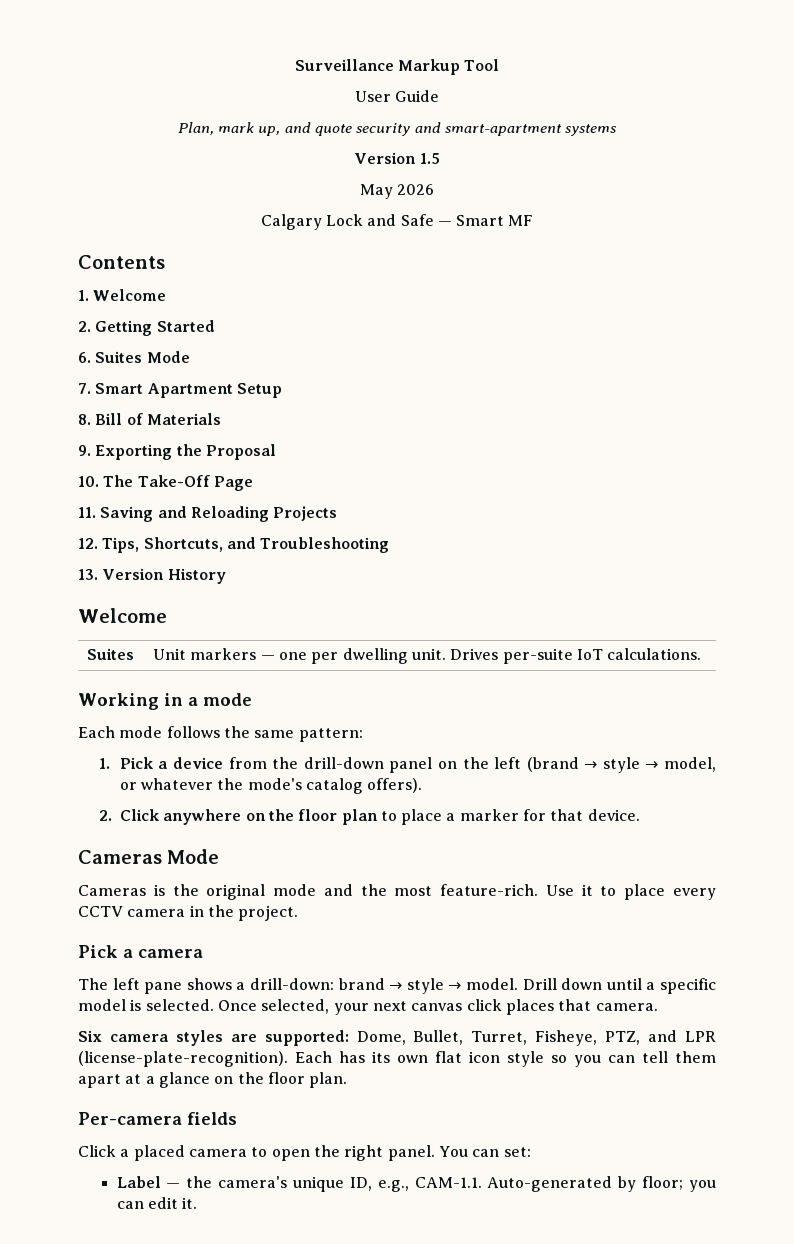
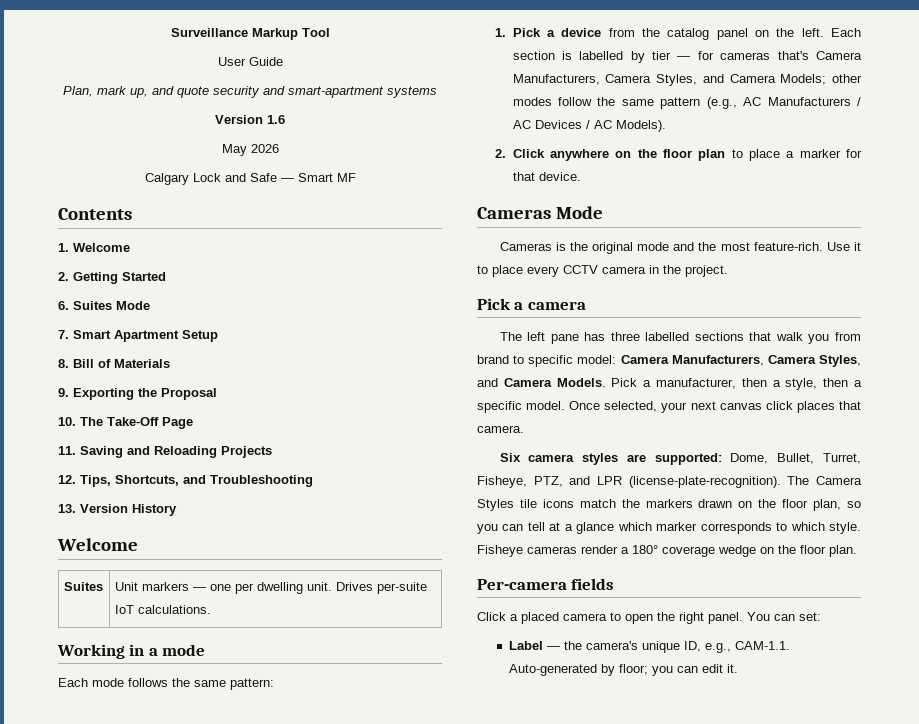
[419,153,440,164] 1.5 -> [267,115,285,124] 1.6
[303,757,384,769] drill-down -> [667,28,710,40] catalog
[494,757,717,773] [119,778,423,794] left (brand → style → model, or whatever the mode's catalog offers). -> [801,28,861,37] [512,51,862,63] [512,74,862,86] [512,97,861,109] [512,120,666,132] left. Each section is labelled by tier — for cameras that's Camera Manufacturers, Camera Styles, and Camera Models; other modes follow the same pattern (e.g., AC Manufacturers / AC Devices / AC Models).
[186,978,717,994] [78,999,214,1011] shows a drill-down: brand → style → model. Drill down until a specific model is selected. -> [584,332,861,344] [477,355,861,367] [477,378,862,390] [477,401,566,413] has three labelled sections that walk you from brand to specific model: Camera Manufacturers, Camera Styles, and Camera Models. Pick a manufacturer, then a style, then a specific model.
[295,1051,544,1067] Each has its own flat icon style -> [787,476,862,485] [477,499,842,511] The Camera Styles tile icons match the markers drawn on the floor plan,
[675,1051,716,1063] [78,1074,121,1088] them apart -> (545, 526) none
(210, 1080) none -> [617,522,861,534] [477,545,756,557] which marker corresponds to which style. Fisheye cameras render a 180° coverage wedge

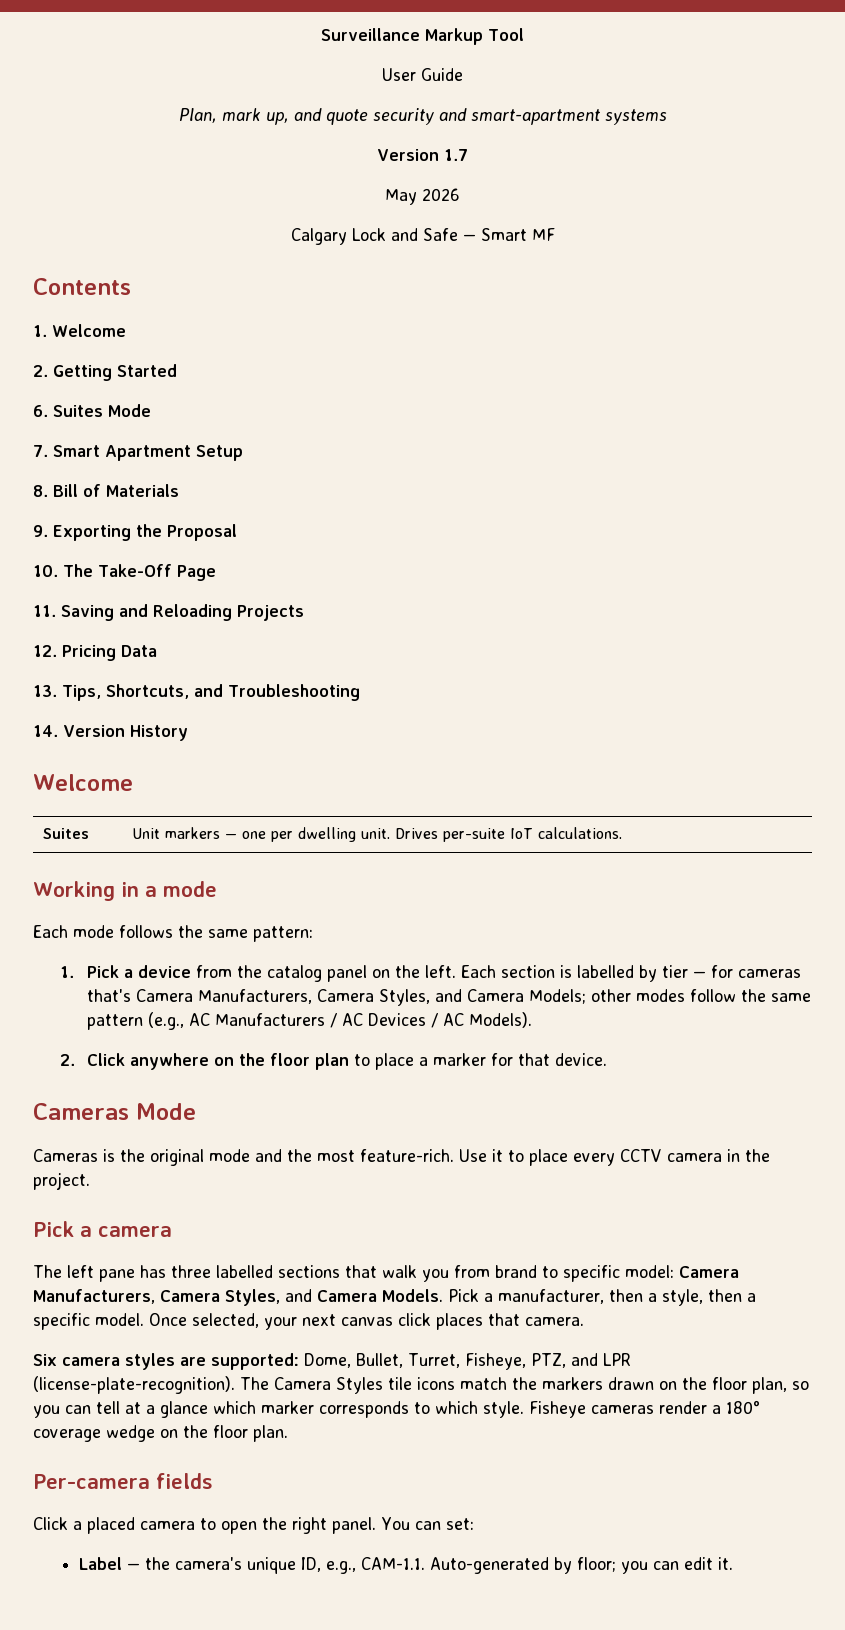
[267,115,285,124] 1.6 -> [443,149,468,161] 1.7
(76, 479) none -> [62,645,157,661] [33,685,57,697] Pricing Data // 13.
[58,504,76,513] 13. -> [33,725,58,737] 14.

